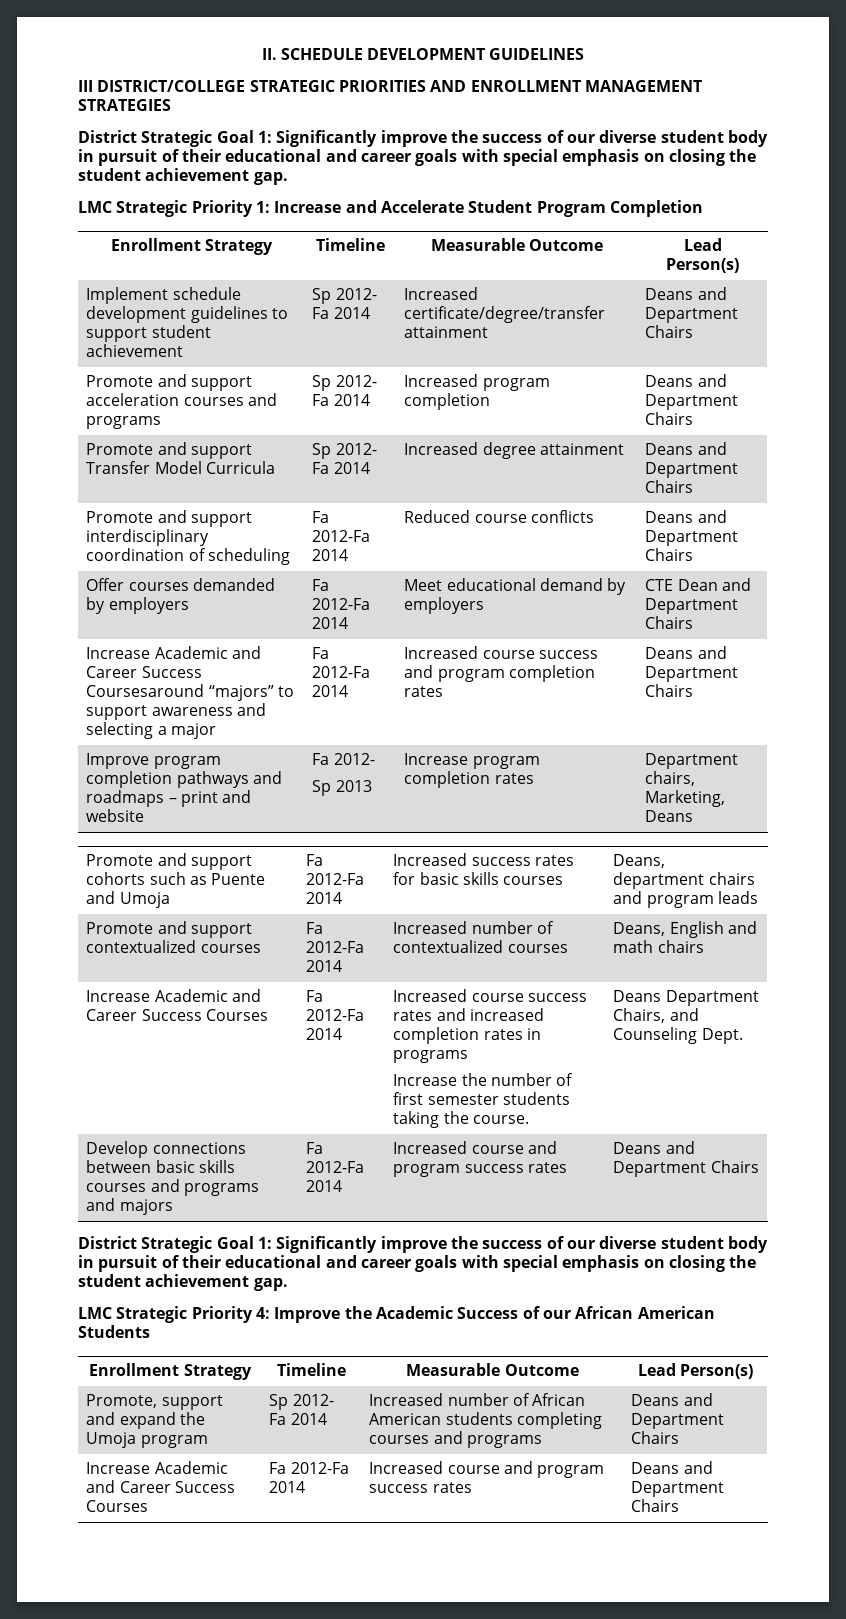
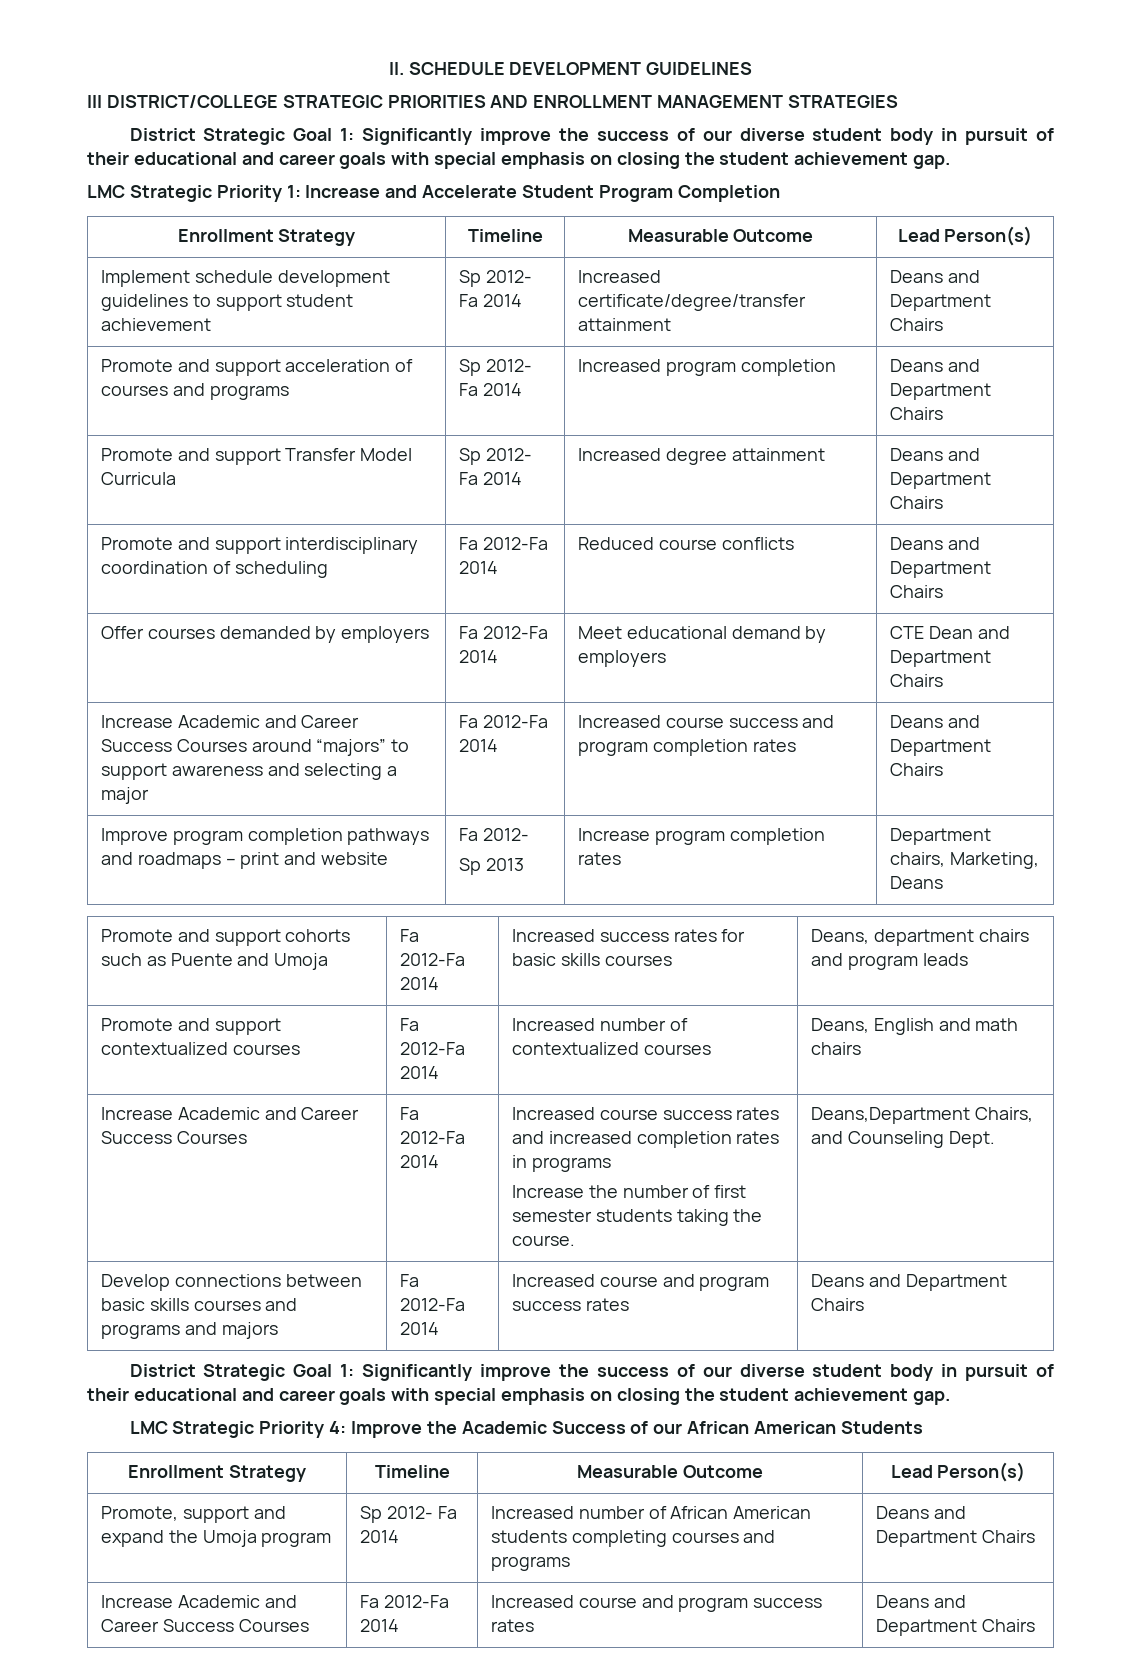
(180, 399) none -> [395,359,414,372] of
[86,684,205,697] Coursesaround -> [176,739,312,752] Courses around
[613,990,759,1006] Deans Department -> [810,1107,970,1124] Deans,Department

